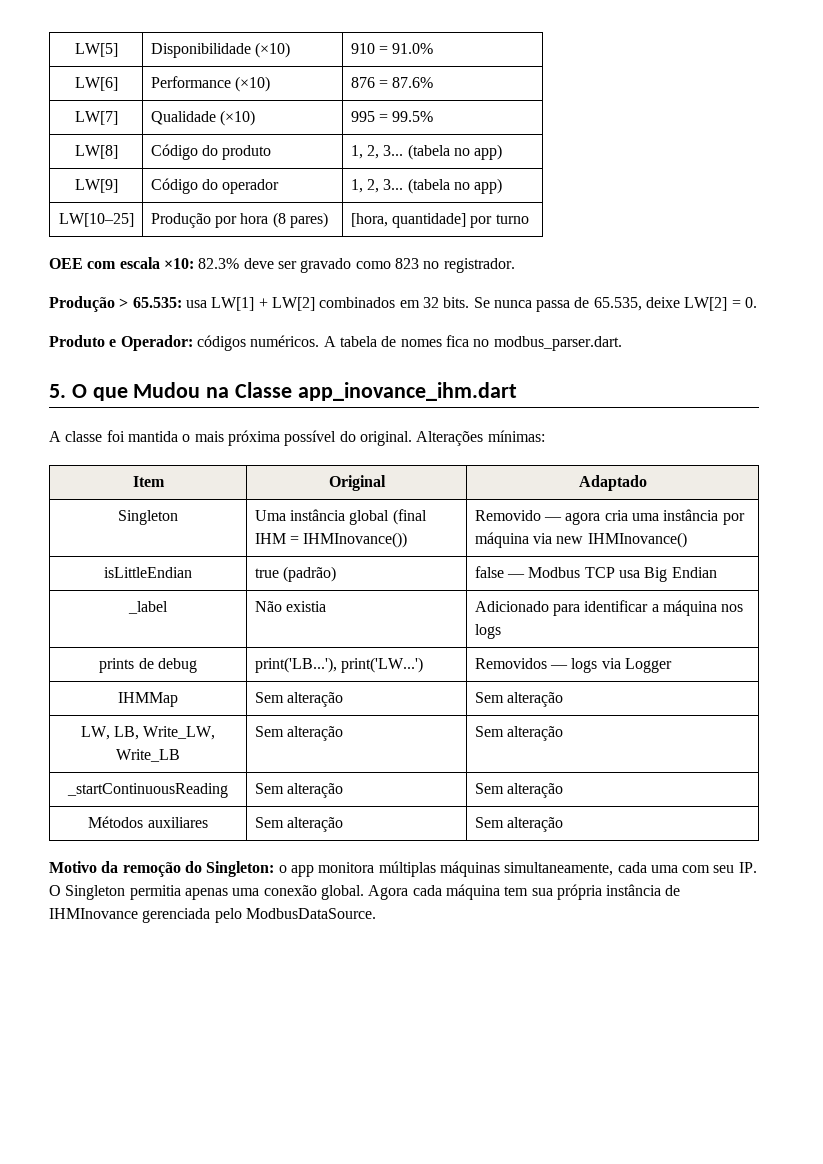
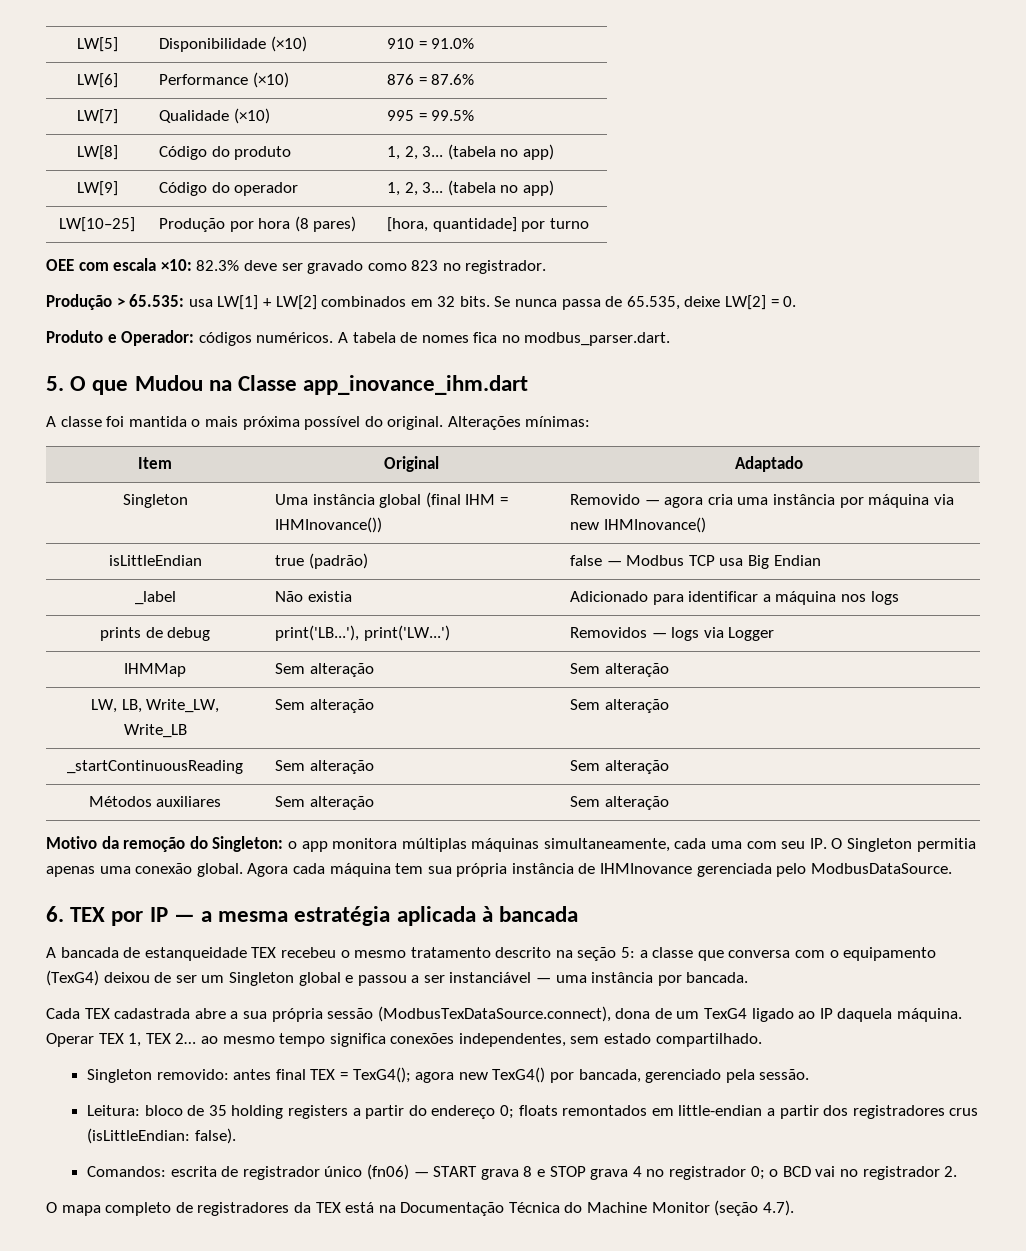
(376, 913) none -> [46,906,579,926] [46,947,937,961] [46,970,749,986] [46,1006,963,1022] [46,1033,762,1047] [87,1067,810,1083] [87,1105,979,1119] [87,1128,236,1144] [87,1164,958,1180] [46,1200,794,1216] // 6. TEX por IP — a mesma estratégia aplicada à bancada // A bancada de estanqueidade TEX recebeu o mesmo tratamento descrito na seção 5: a classe que conversa com o equipamento (TexG4) deixou de ser um Singleton global e passou a ser instanciável — uma instância por bancada. // Cada TEX cadastrada abre a sua própria sessão (ModbusTexDataSource.connect), dona de um TexG4 ligado ao IP daquela máquina. Operar TEX 1, TEX 2… ao mesmo tempo significa conexões independentes, sem estado compartilhado. // Singleton removido: antes final TEX = TexG4(); agora new TexG4() por bancada, gerenciado pela sessão. // Leitura: bloco de 35 holding registers a partir do endereço 0; floats remontados em little-endian a partir dos registradores crus (isLittleEndian: false). // Comandos: escrita de registrador único (fn06) — START grava 8 e STOP grava 4 no registrador 0; o BCD vai no registrador 2. // O mapa completo de registradores da TEX está na Documentação Técnica do Machine Monitor (seção 4.7).

